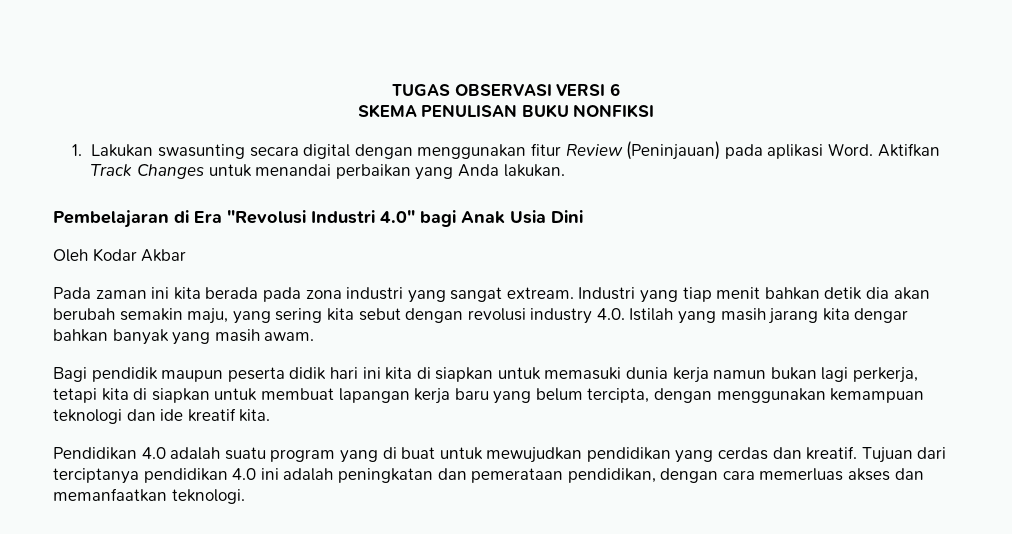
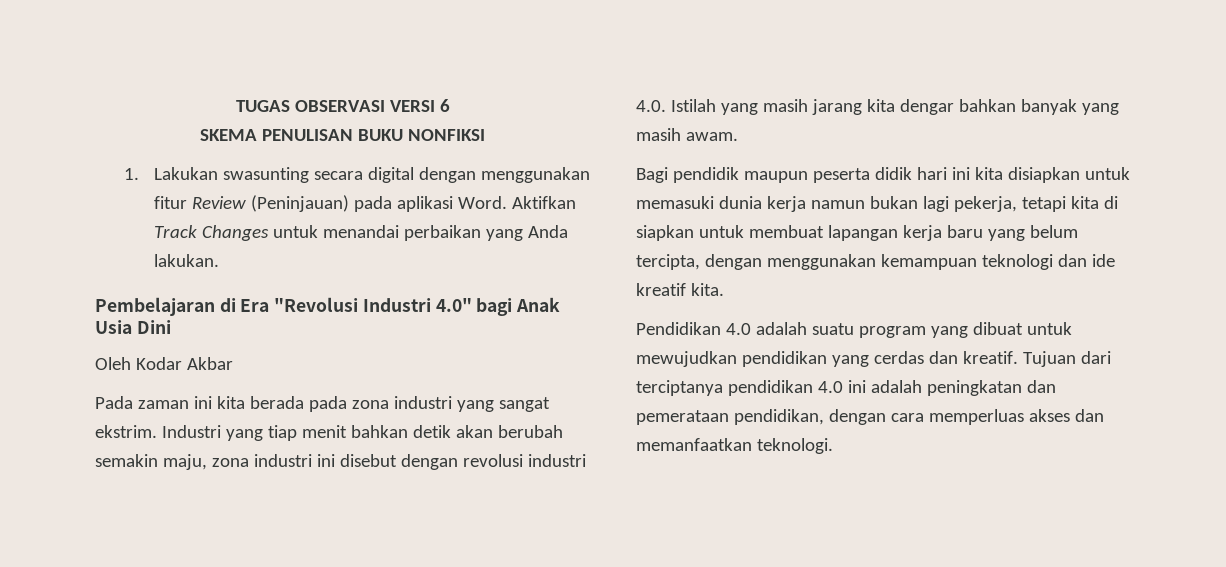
[506,287,574,299] extream. -> [95,425,157,438] ekstrim.
[866,287,890,299] dia -> (451, 431) none
[232,308,401,324] yang sering kita sebut -> [211,454,397,467] zona industri ini disebut
[530,308,593,324] industry -> [527,454,586,467] industri
[416,367,494,382] di siapkan -> [1007,167,1080,183] disiapkan
[853,367,919,383] perkerja, -> [953,196,1017,212] pekerja,
[382,447,436,459] di buat -> [972,322,1023,335] dibuat
[759,468,844,481] memerluas -> [928,409,1024,425] memperluas

